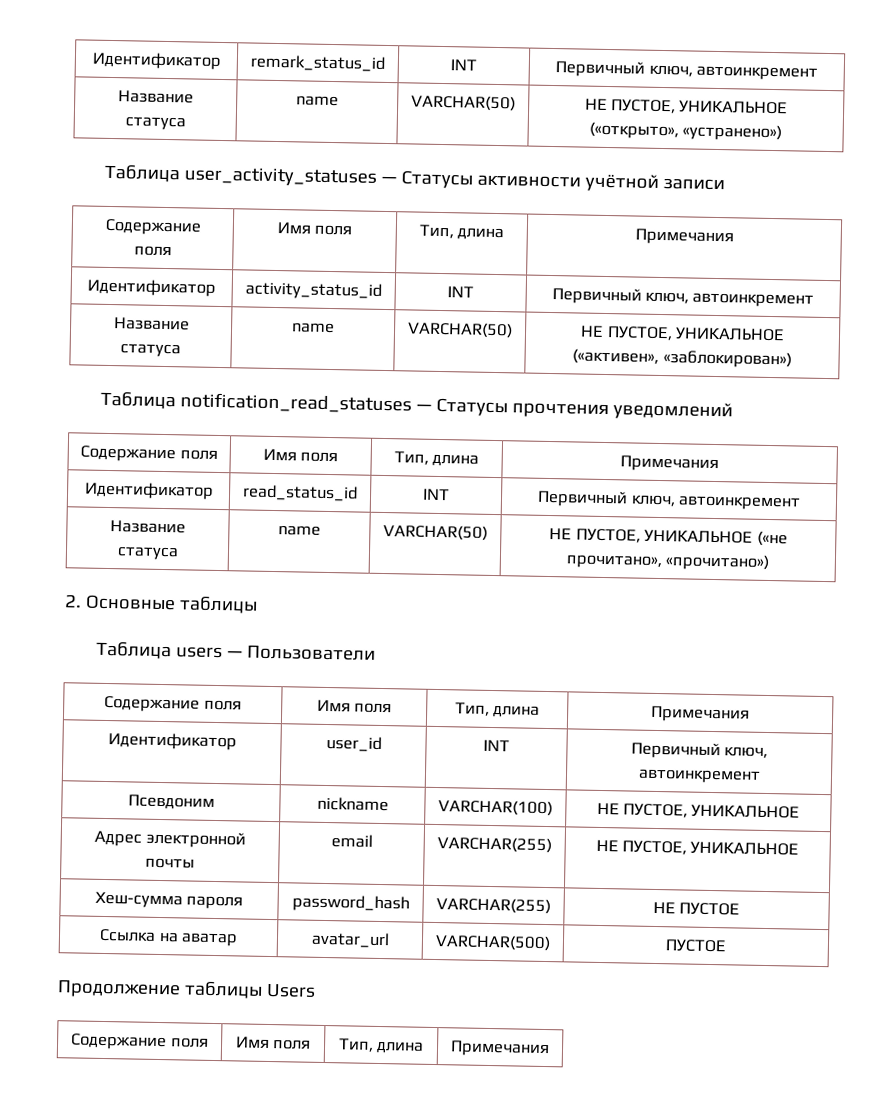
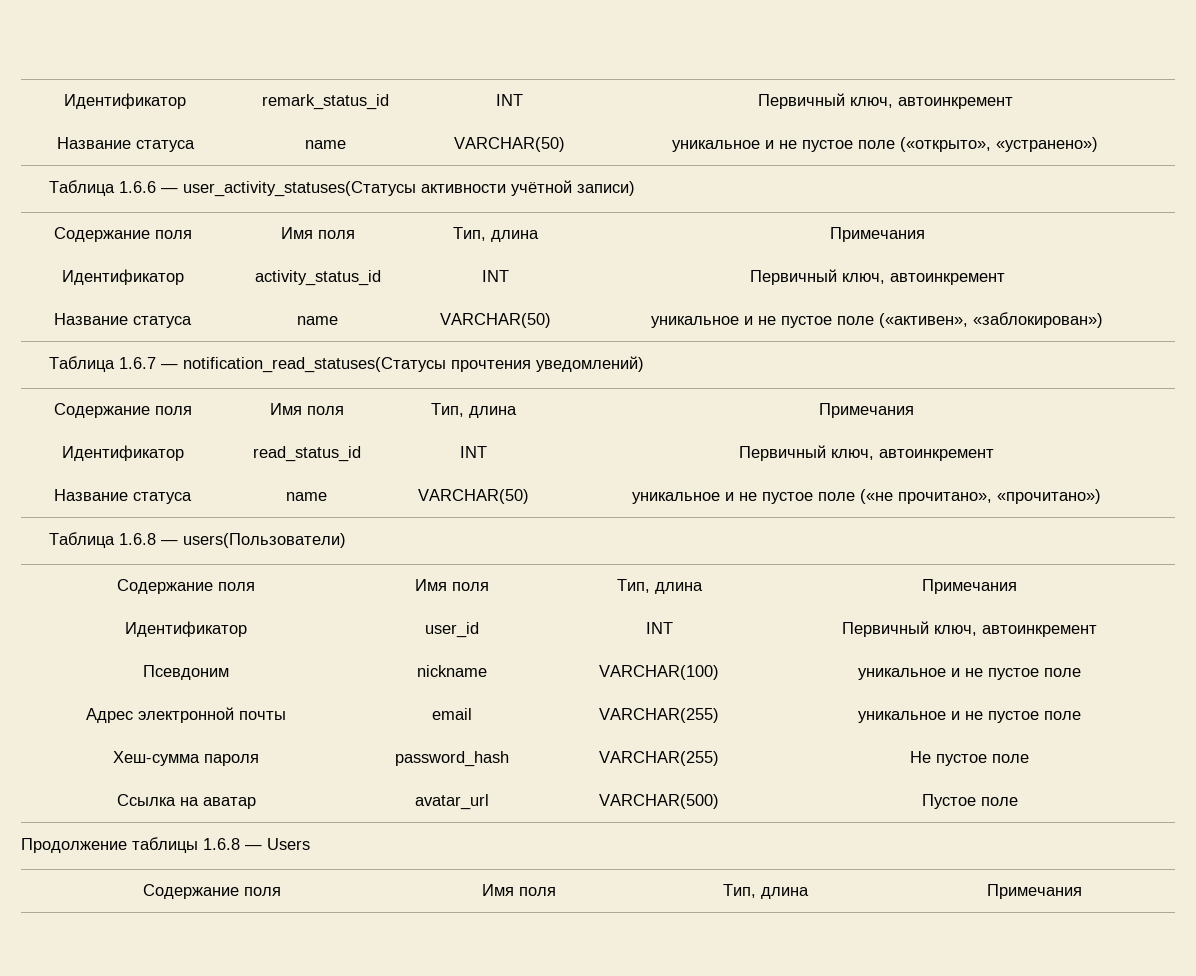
[584,98,789,115] НЕ ПУСТОЕ, УНИКАЛЬНОЕ -> [672,140,895,152] уникальное и не пустое поле
[183,166,473,189] user_activity_statuses — Статусы -> [118,181,416,197] 1.6.6 — user_activity_statuses(Статусы
[662,178,725,191] записи -> [576,181,635,196] записи)
[580,325,785,342] [572,348,792,369] [99,391,733,421] НЕ ПУСТОЕ, УНИКАЛЬНОЕ («активен», «заблокирован») // Таблица notification_read_statuses — Статусы прочтения уведомлений -> [651,312,1103,328] [48,356,644,373] уникальное и не пустое поле («активен», «заблокирован») // Таблица 1.6.7 — notification_read_statuses(Статусы прочтения уведомлений)
[549,528,788,547] [565,553,771,572] [64,594,258,614] [95,641,376,661] НЕ ПУСТОЕ, УНИКАЛЬНОЕ («не прочитано», «прочитано») // 2. Основные таблицы // Таблица users — Пользователи -> [631,489,1101,504] [48,532,346,548] уникальное и не пустое поле («не прочитано», «прочитано») // Таблица 1.6.8 — users(Пользователи)
[596,802,801,819] НЕ ПУСТОЕ, УНИКАЛЬНОЕ -> [858,668,1081,680] уникальное и не пустое поле
[595,839,800,856] НЕ ПУСТОЕ, УНИКАЛЬНОЕ -> [858,711,1081,723] уникальное и не пустое поле
[652,901,741,916] НЕ ПУСТОЕ -> [910,751,1029,766] Не пустое поле
[665,939,727,953] ПУСТОЕ -> [921,794,1018,809] Пустое поле
(263, 990) none -> [203,838,262,850] 1.6.8 —

